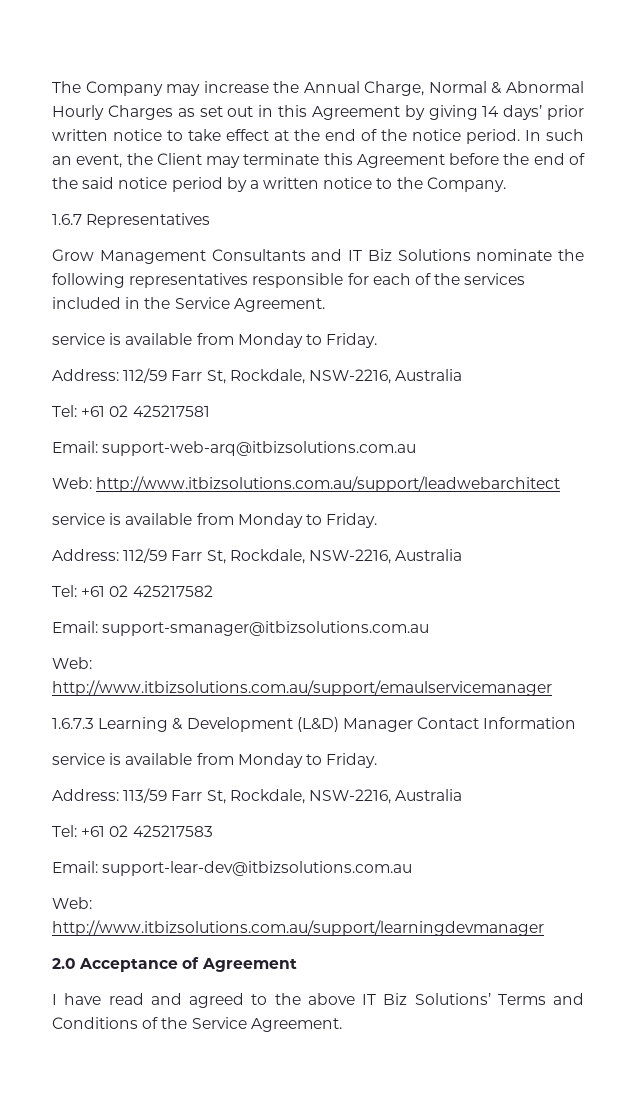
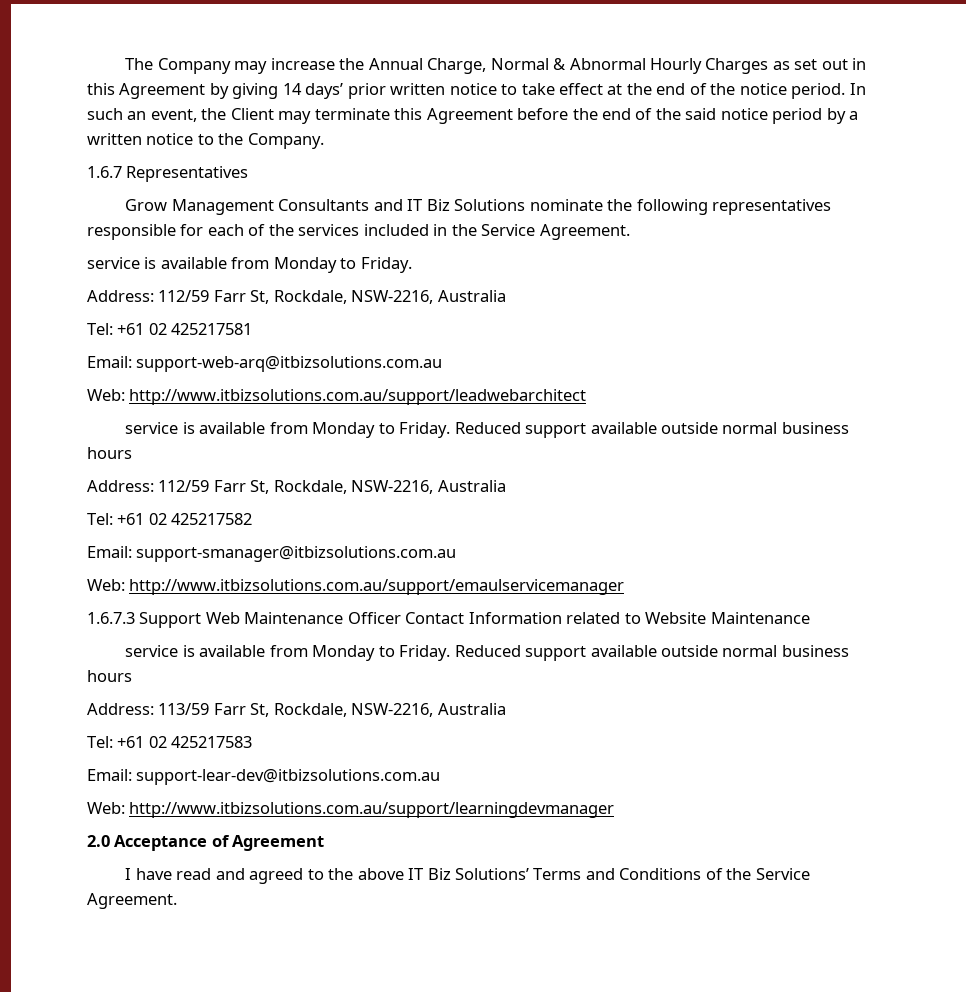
(378, 520) none -> [454,422,849,438] [87,447,132,459] Reduced support available outside normal business hours
[98,717,577,732] [52,753,378,768] Learning & Development (L&D) Manager Contact Information // service is available from Monday to Friday. -> [139,612,810,628] [125,645,849,661] [87,670,132,682] Support Web Maintenance Officer Contact Information related to Website Maintenance // service is available from Monday to Friday. Reduced support available outside normal business hours

